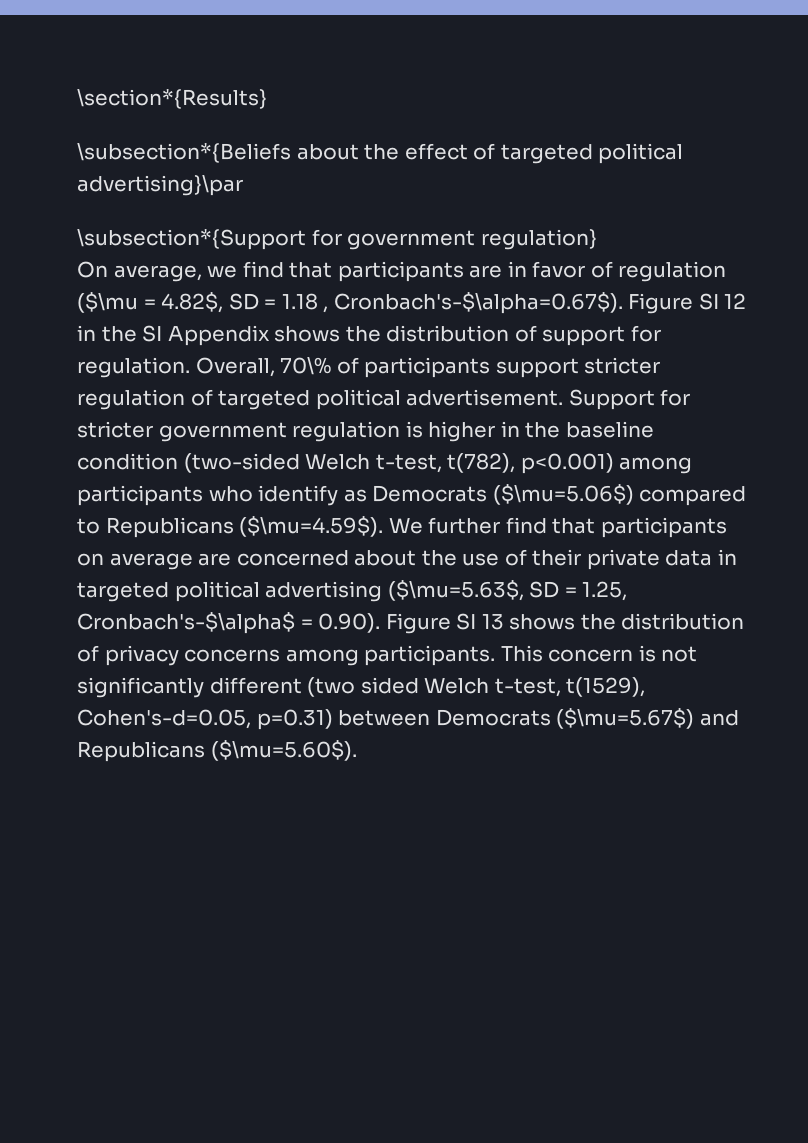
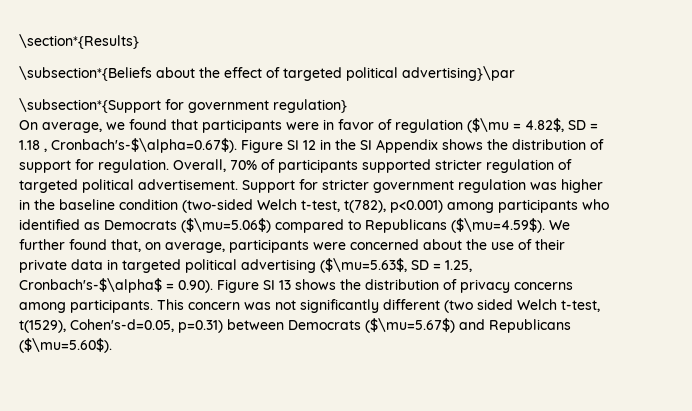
[242,261,503,282] find that participants are -> [129,119,319,133] found that participants were
[280,357,332,375] 70\% -> [230,160,257,170] 70%
[495,358,579,378] support -> [362,159,431,173] supported
[405,421,423,438] is -> [530,182,557,190] was
[258,485,339,506] identify -> [19,219,80,230] identified
[505,517,727,538] [77,553,232,570] find that participants on average are -> [69,239,346,253] found that, on average, participants were
[638,645,656,662] is -> [244,302,271,310] was

